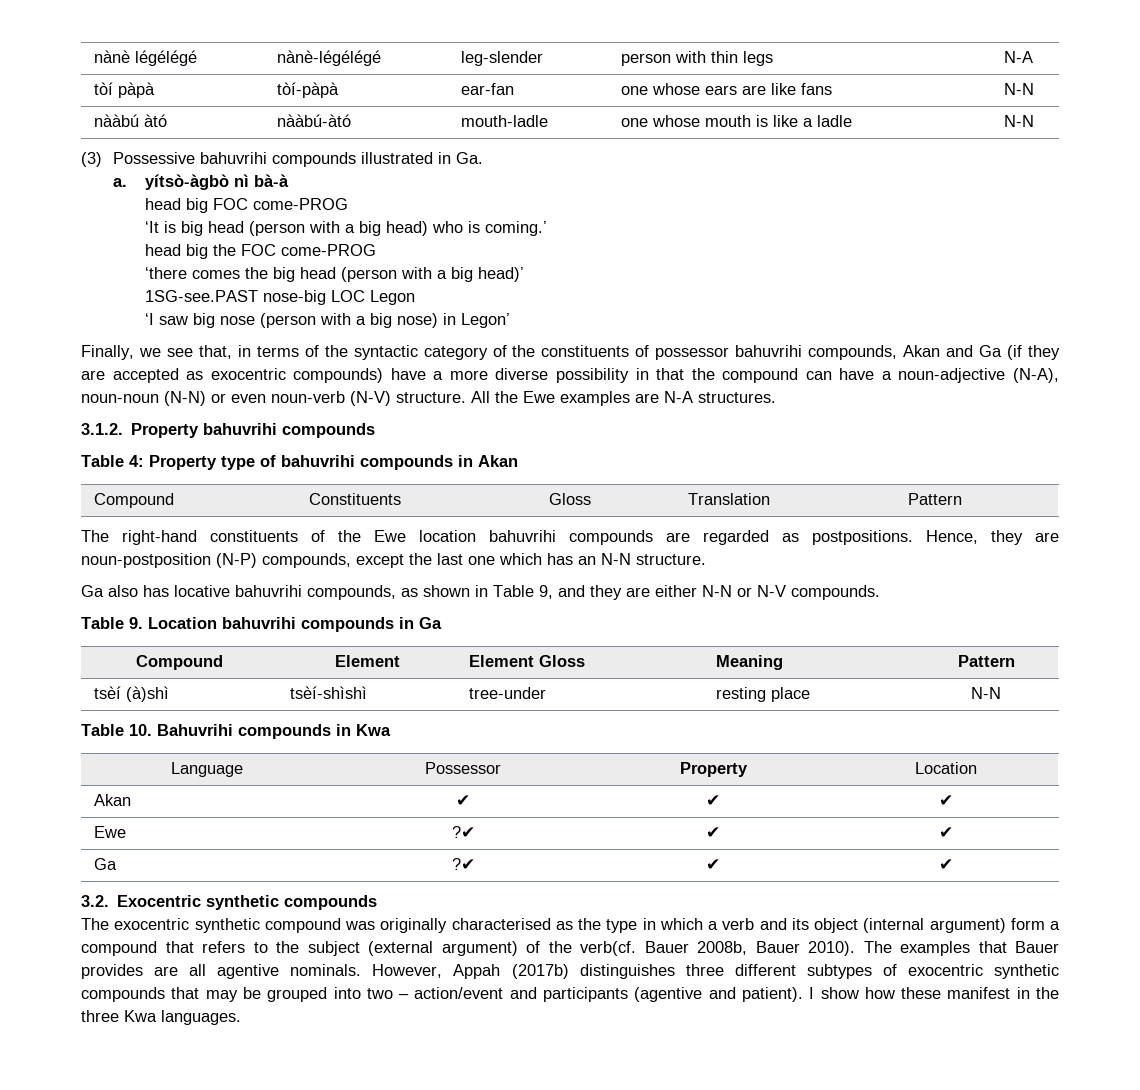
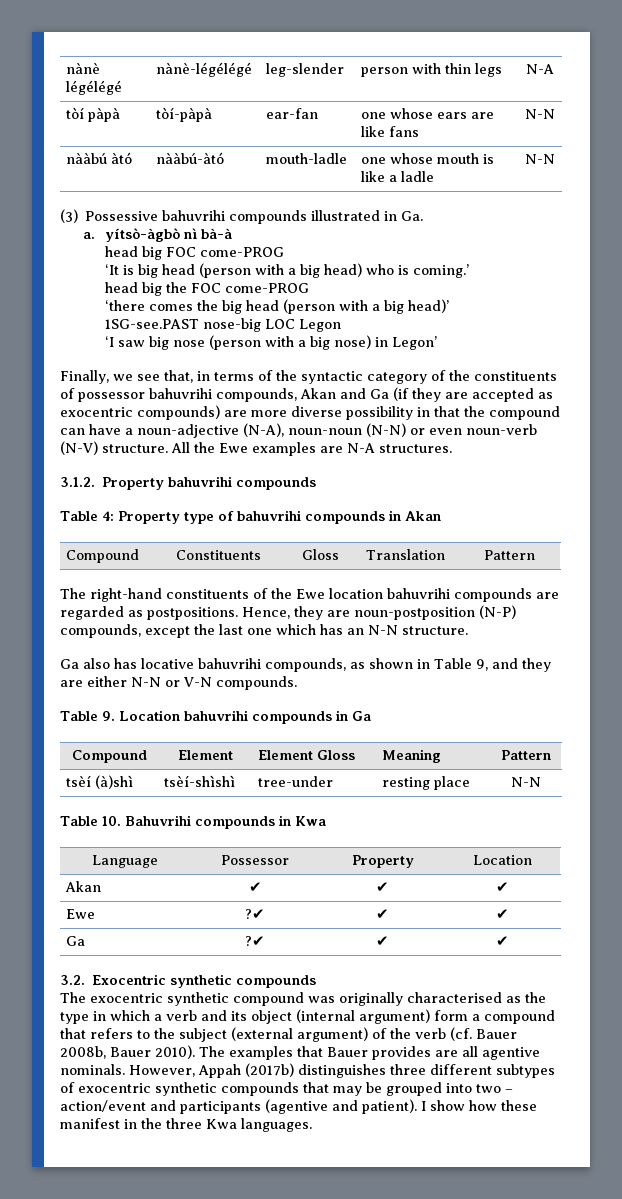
[390,368,444,380] have a -> [224,410,247,417] are
[757,585,786,597] N-V -> [183,677,212,687] V-N
[580,941,636,956] verb(cf. -> [415,1027,472,1041] verb (cf.

